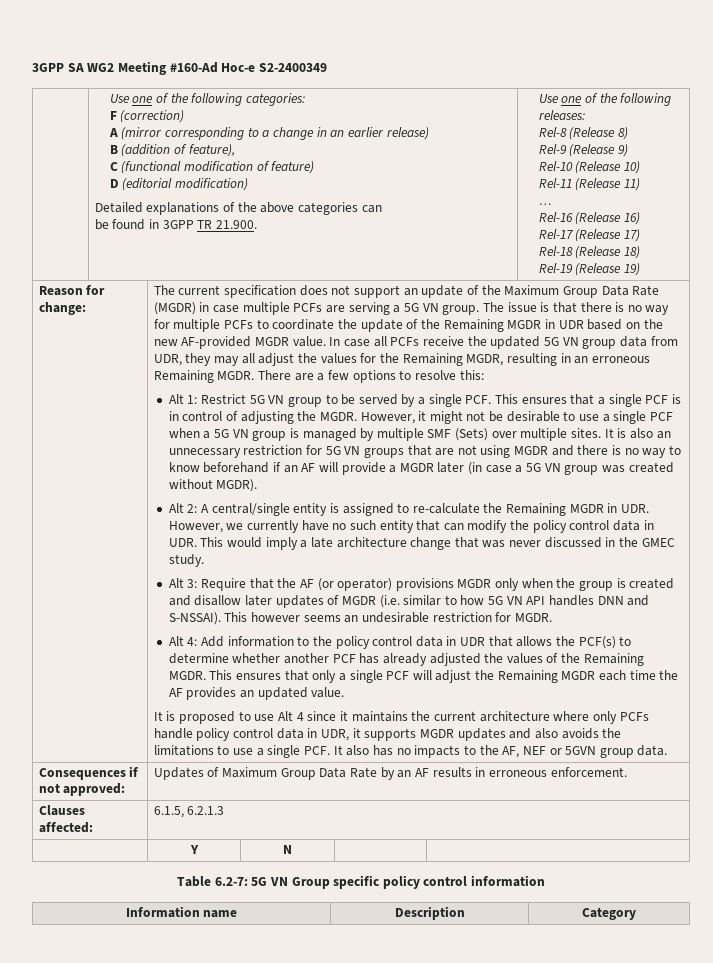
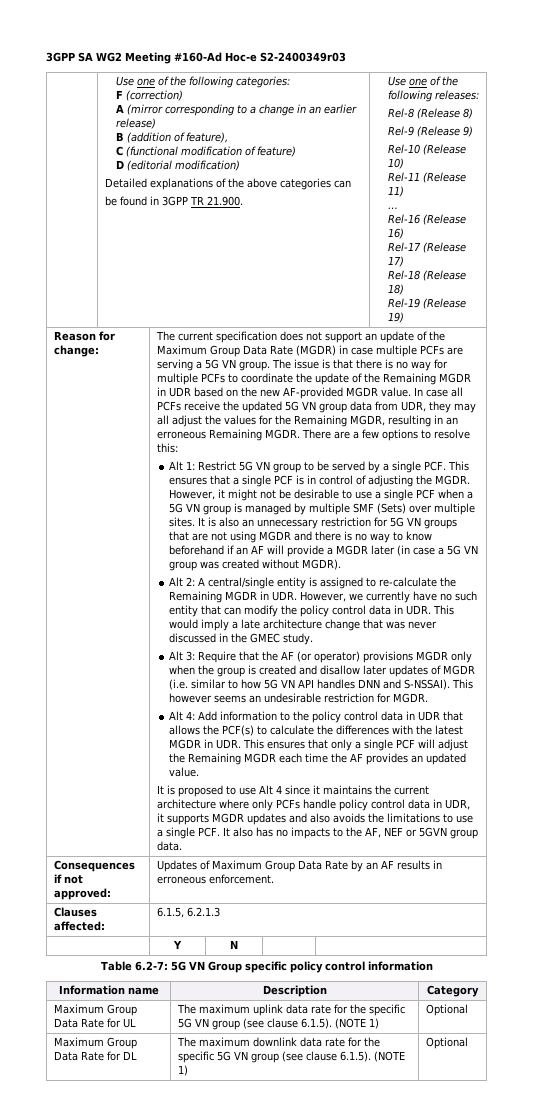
[258,63,327,72] S2-2400349 -> [260,52,346,62] S2-2400349r03
[168,653,644,666] [168,671,206,680] determine whether another PCF has already adjusted the values of the Remaining MGDR. -> [270,725,464,735] [169,739,242,749] calculate the differences with the latest MGDR in UDR.
(636, 913) none -> [53,1004,137,1016] [53,1018,136,1028] [176,1004,405,1016] [177,1018,379,1030] [425,1004,468,1016] [53,1037,137,1049] [53,1051,137,1061] [176,1037,380,1047] [177,1051,405,1063] [177,1065,188,1076] [425,1037,468,1049] // Maximum Group Data Rate for UL | The maximum uplink data rate for the specific 5G VN group (see clause 6.1.5). (NOTE 1) | Optional // Maximum Group Data Rate for DL | The maximum downlink data rate for the specific 5G VN group (see clause 6.1.5). (NOTE 1) | Optional

